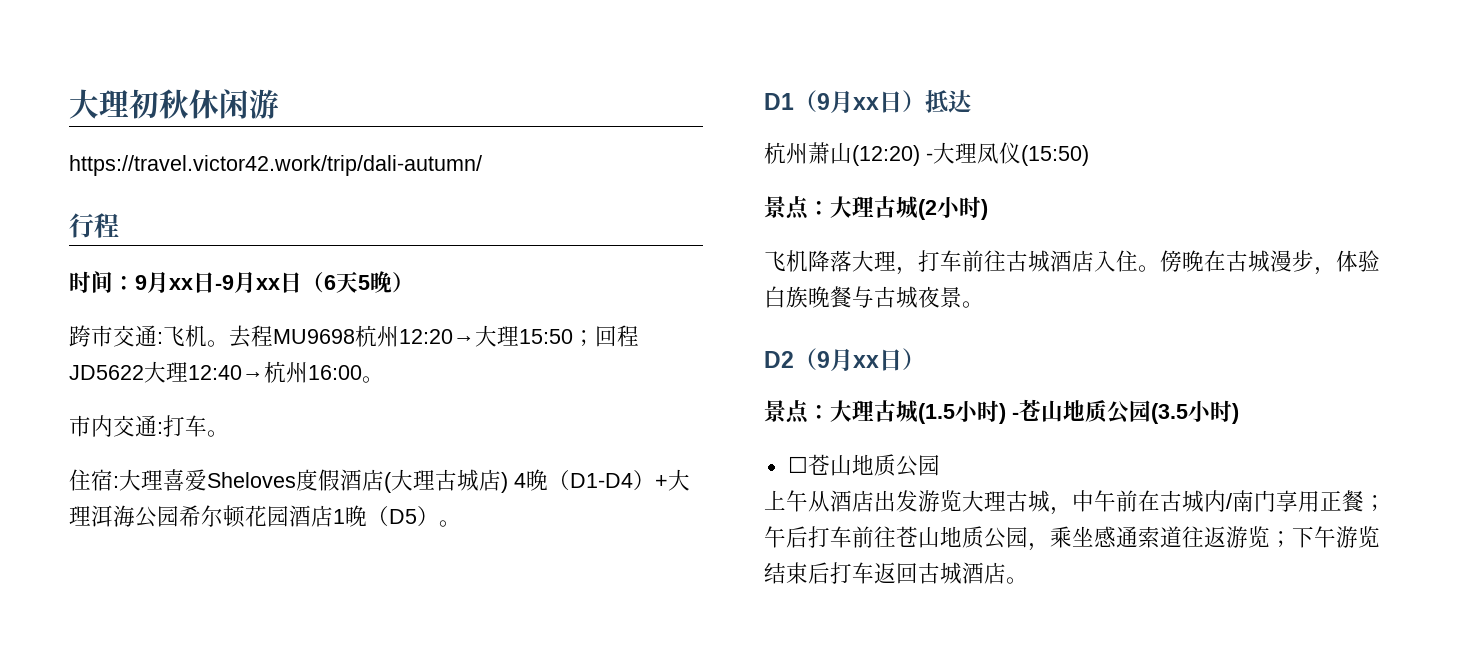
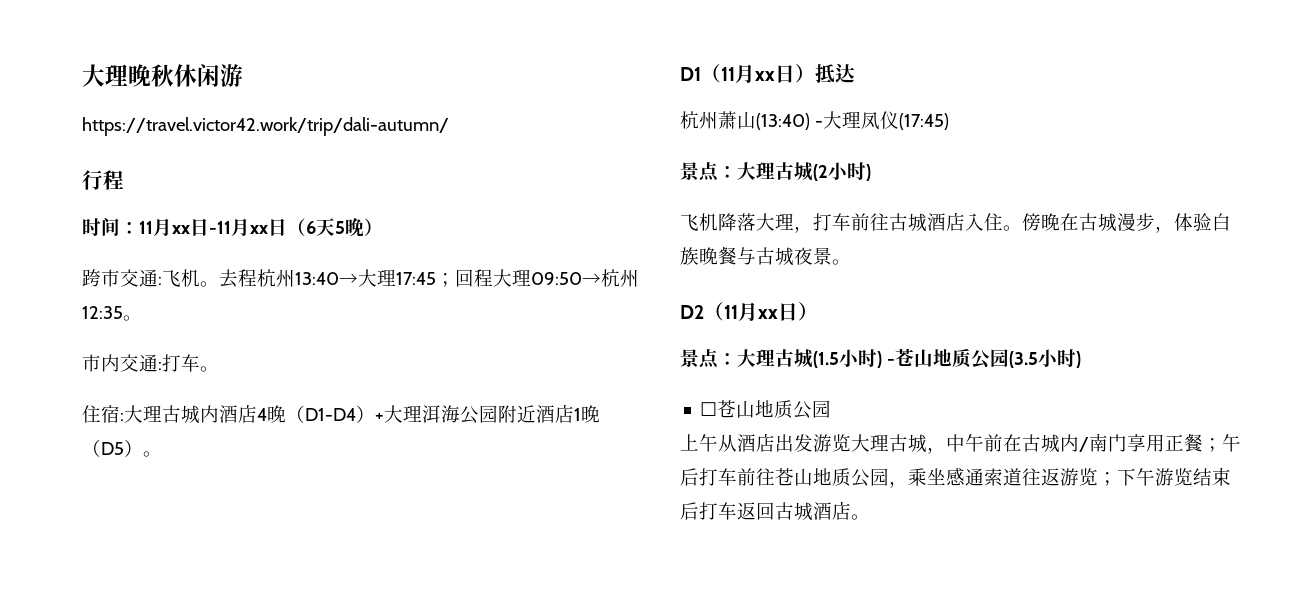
[69,89,159,119] 大理初 -> [82,64,151,87] 大理晚
[135,271,234,293] 9月xx日-9 -> [139,218,231,237] 11月xx日-11
[273,325,639,347] [69,361,362,383] MU9698杭州12:20→大理15:50；回程JD5622大理12:40→杭州16:00 -> [257,269,639,287] [82,306,123,319] 杭州13:40→大理17:45；回程大理09:50→杭州12:35
[163,469,508,493] 喜爱Sheloves度假酒店(大理古城店) -> [162,404,257,424] 古城内酒店
[179,505,289,528] 希尔顿花园 -> [498,405,536,423] 附近
[817,93,830,110] 9 -> [721,67,735,81] 11
[852,145,920,166] (12:20) -> [756,113,810,130] (13:40)
[1021,145,1089,166] (15:50) -> [898,113,949,130] (17:45)
[817,351,830,368] 9 -> [724,305,738,319] 11

